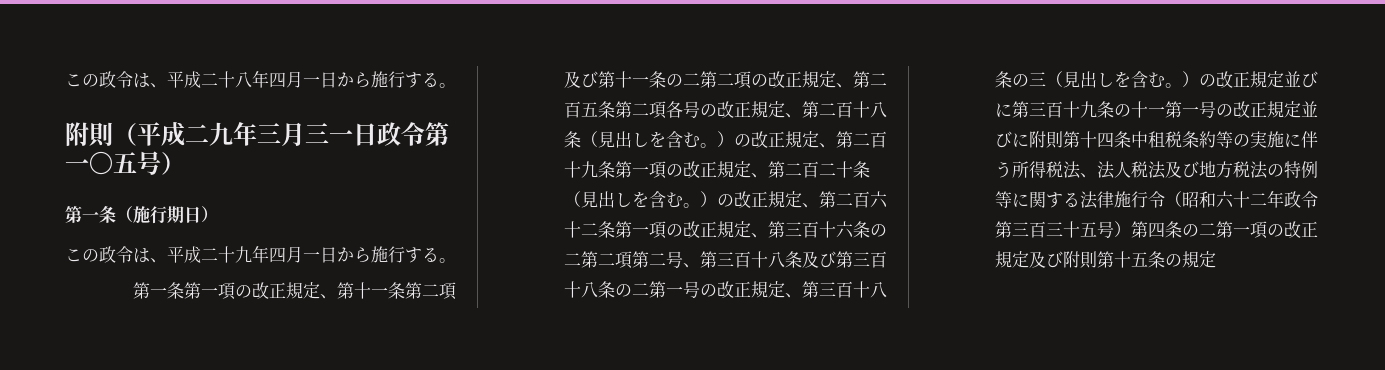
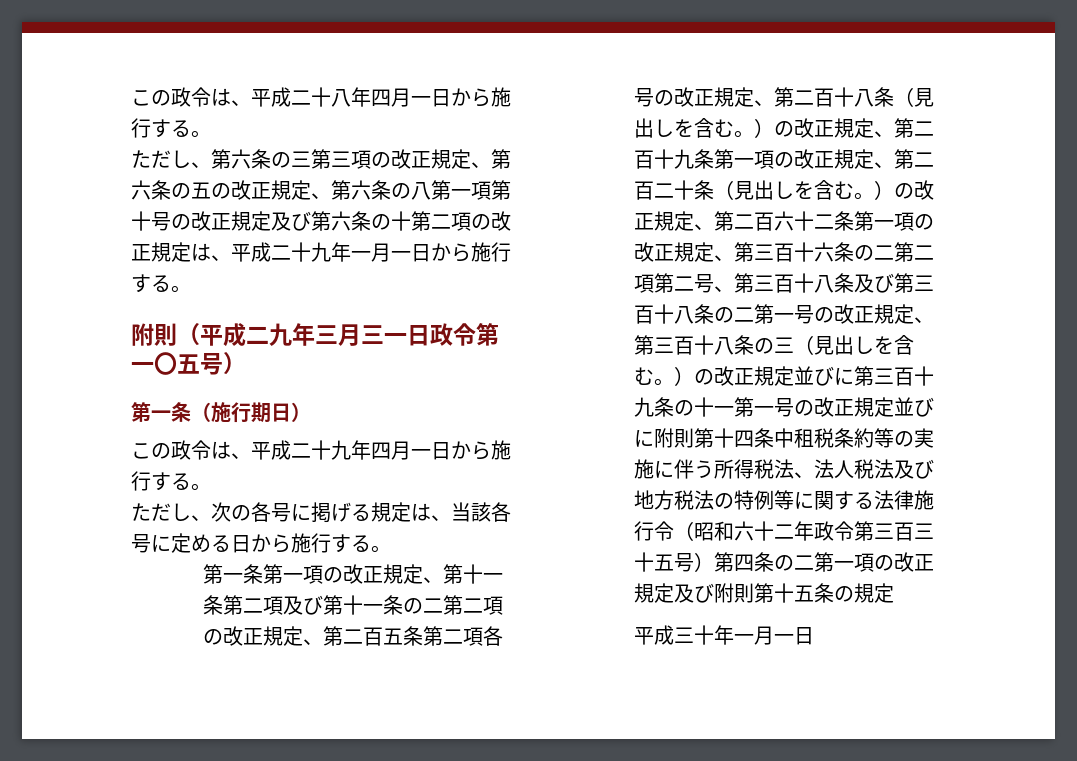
(456, 85) none -> [131,149,511,169] [131,180,511,200] [131,211,511,231] [131,242,511,262] [131,274,191,293] // ただし、第六条の三第三項の改正規定、第六条の五の改正規定、第六条の八第一項第十号の改正規定及び第六条の十第二項の改正規定は、平成二十九年一月一日から施行する。
(456, 260) none -> [131,502,511,523] [131,533,391,553] // ただし、次の各号に掲げる規定は、当該各号に定める日から施行する。
(1216, 259) none -> [634,625,815,645] // 平成三十年一月一日

